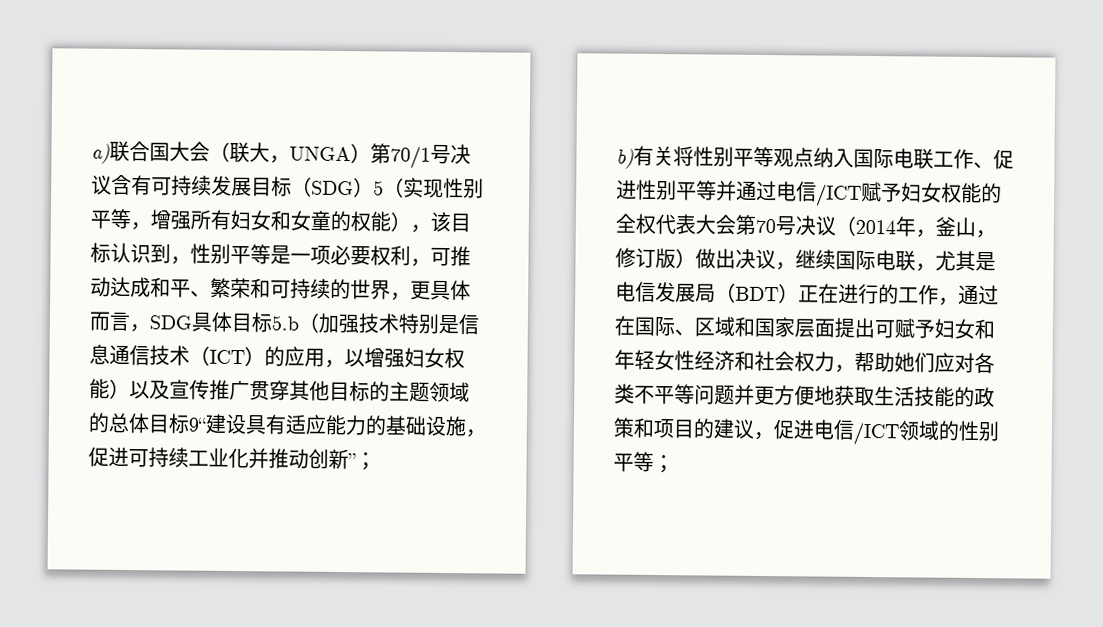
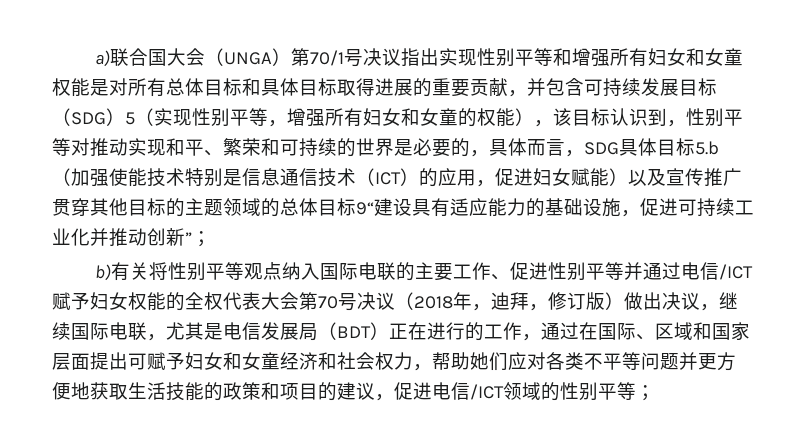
[229,141,290,164] 联大， -> (225, 57) none
[111,174,152,196] 含有 -> [401,48,744,67] [52,78,584,97] 指出实现性别平等和增强所有妇女和女童权能是对所有总体目标和具体目标取得进展的重要贡献，并包含
[270,244,471,267] [90,276,151,298] 是一项必要权利，可推动达成 -> [71,138,166,157] 对推动实现
[390,280,431,301] ，更 -> [394,138,489,157] 是必要的，
(359, 323) none -> [109,168,147,187] 使能
[344,347,465,369] 以增强妇女权 -> [495,168,590,186] 促进妇女赋
(934, 159) none -> [396,262,454,281] 的主要
[855,216,976,238] 2014年，釜山 -> [414,292,529,311] 2018年，迪拜
[614,349,695,371] 年轻女性 -> [242,352,280,370] 女童

